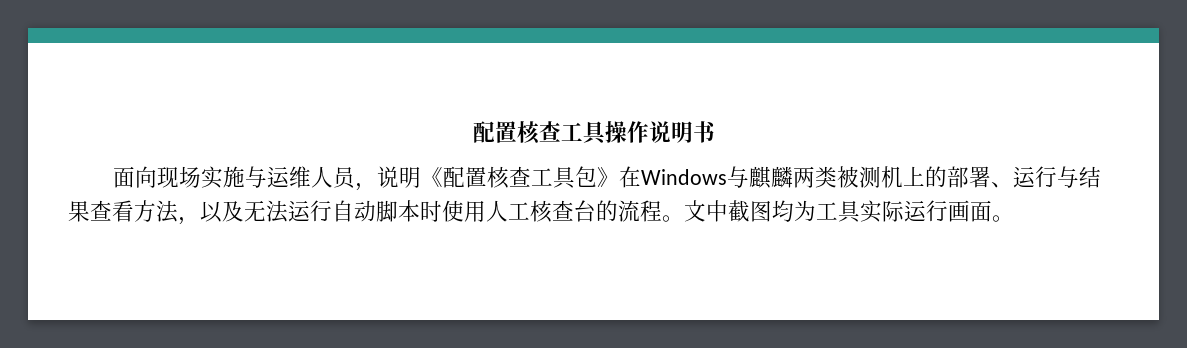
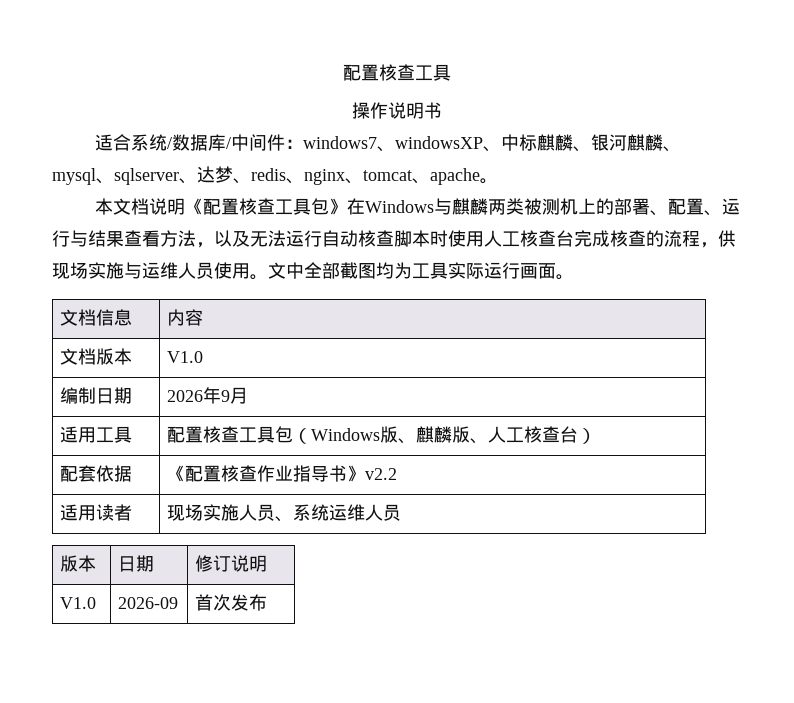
[472,121,607,145] 配置核查工具 -> [343,64,451,81] 配置核查工具 //
[112,166,377,191] 面向现场实施与运维人员， -> [95,134,682,152] [52,166,498,185] [95,198,150,215] 适合系统/数据库/中间件：windows7、windowsXP、中标麒麟、银河麒麟、mysql、sqlserver、达梦、redis、nginx、tomcat、apache。 // 本文档
(1013, 185) none -> [668,198,723,216] 配置、
(376, 211) none -> [358,230,394,247] 核查
[596,200,728,222] 的流程。文中 -> [574,230,736,248] [52,262,340,280] 完成核查的流程，供现场实施与运维人员使用。文中全部
(1014, 218) none -> [59,309,132,326] [166,309,203,326] [59,348,132,365] [166,351,203,363] [59,387,132,404] [166,387,248,404] [59,426,132,443] [166,426,596,444] [59,465,132,482] [166,465,397,482] [59,504,132,521] [166,504,401,522] [59,555,96,572] [117,555,154,572] [194,555,267,572] [59,597,96,609] [117,597,178,609] [194,594,267,611] // 文档信息 | 内容 // 文档版本 | V1.0 // 编制日期 | 2026年9月 // 适用工具 | 配置核查工具包（Windows版、麒麟版、人工核查台） // 配套依据 | 《配置核查作业指导书》v2.2 // 适用读者 | 现场实施人员、系统运维人员 // 版本 | 日期 | 修订说明 // V1.0 | 2026-09 | 首次发布

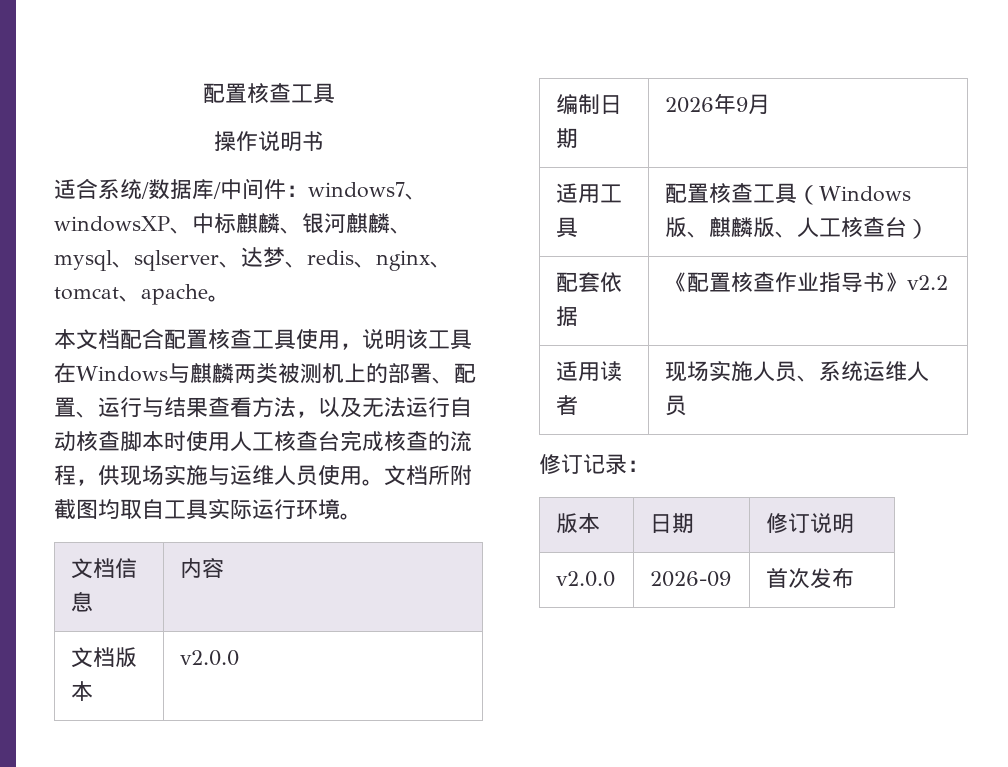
[149,198,348,215] 说明《配置核查工具包》 -> [120,328,472,350] 配合配置核查工具使用，说明该工具
[286,262,412,279] 中全部截图均为 -> [406,465,472,485] [54,499,164,519] 档所附截图均取自
[520,263,556,279] 画面 -> [296,499,340,520] 环境
[166,351,203,363] V1.0 -> [180,650,240,666] v2.0.0
[274,426,293,443] 包 -> (798, 193) none
(401, 512) none -> [539,454,649,475] // 修订记录：
[59,597,96,609] V1.0 -> [556,571,616,587] v2.0.0

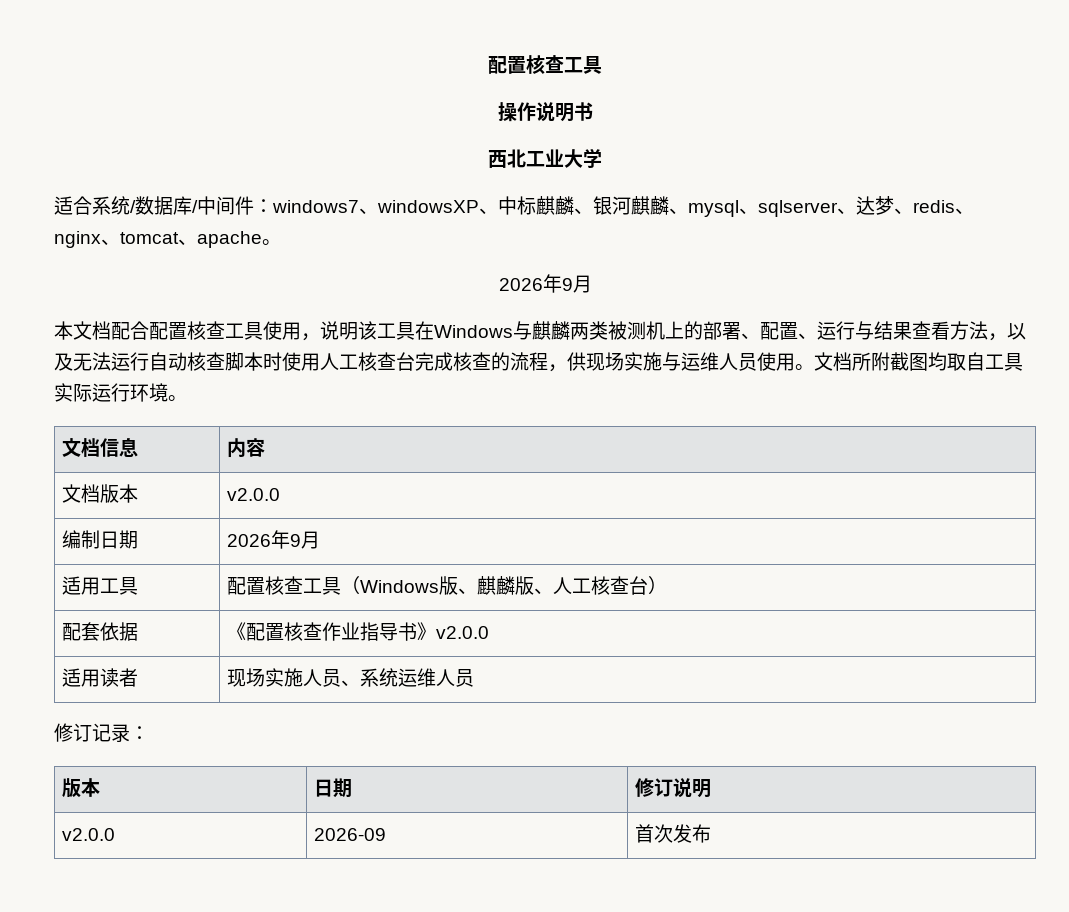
(324, 141) none -> [488,148,602,168] // 西北工业大学
(230, 298) none -> [498,274,592,293] // 2026年9月
[907,275,949,290] v2.2 -> [435,626,489,639] v2.0.0

